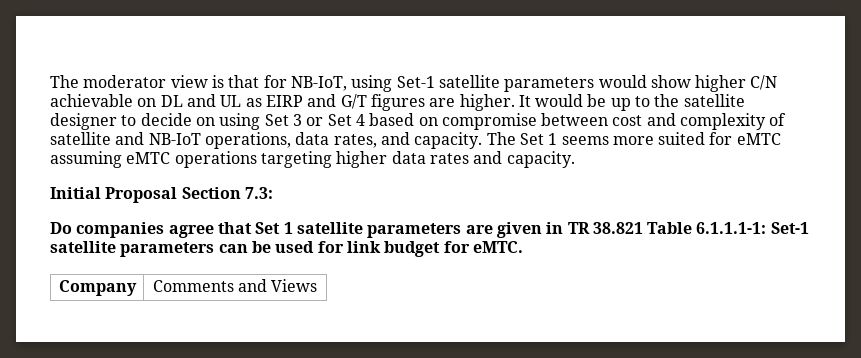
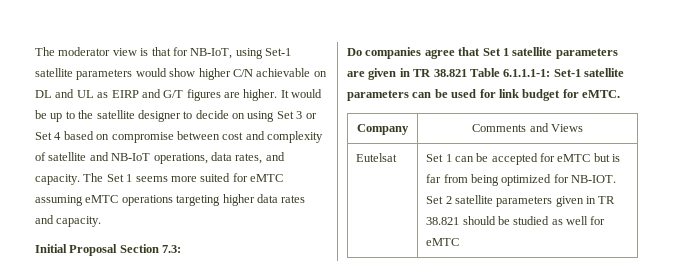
(318, 285) none -> [356,153,398,162] [426,153,621,165] [426,174,617,186] [426,195,616,207] [426,216,606,225] [426,238,460,246] // Eutelsat | Set 1 can be accepted for eMTC but is far from being optimized for NB-IOT. Set 2 satellite parameters given in TR 38.821 should be studied as well for eMTC

